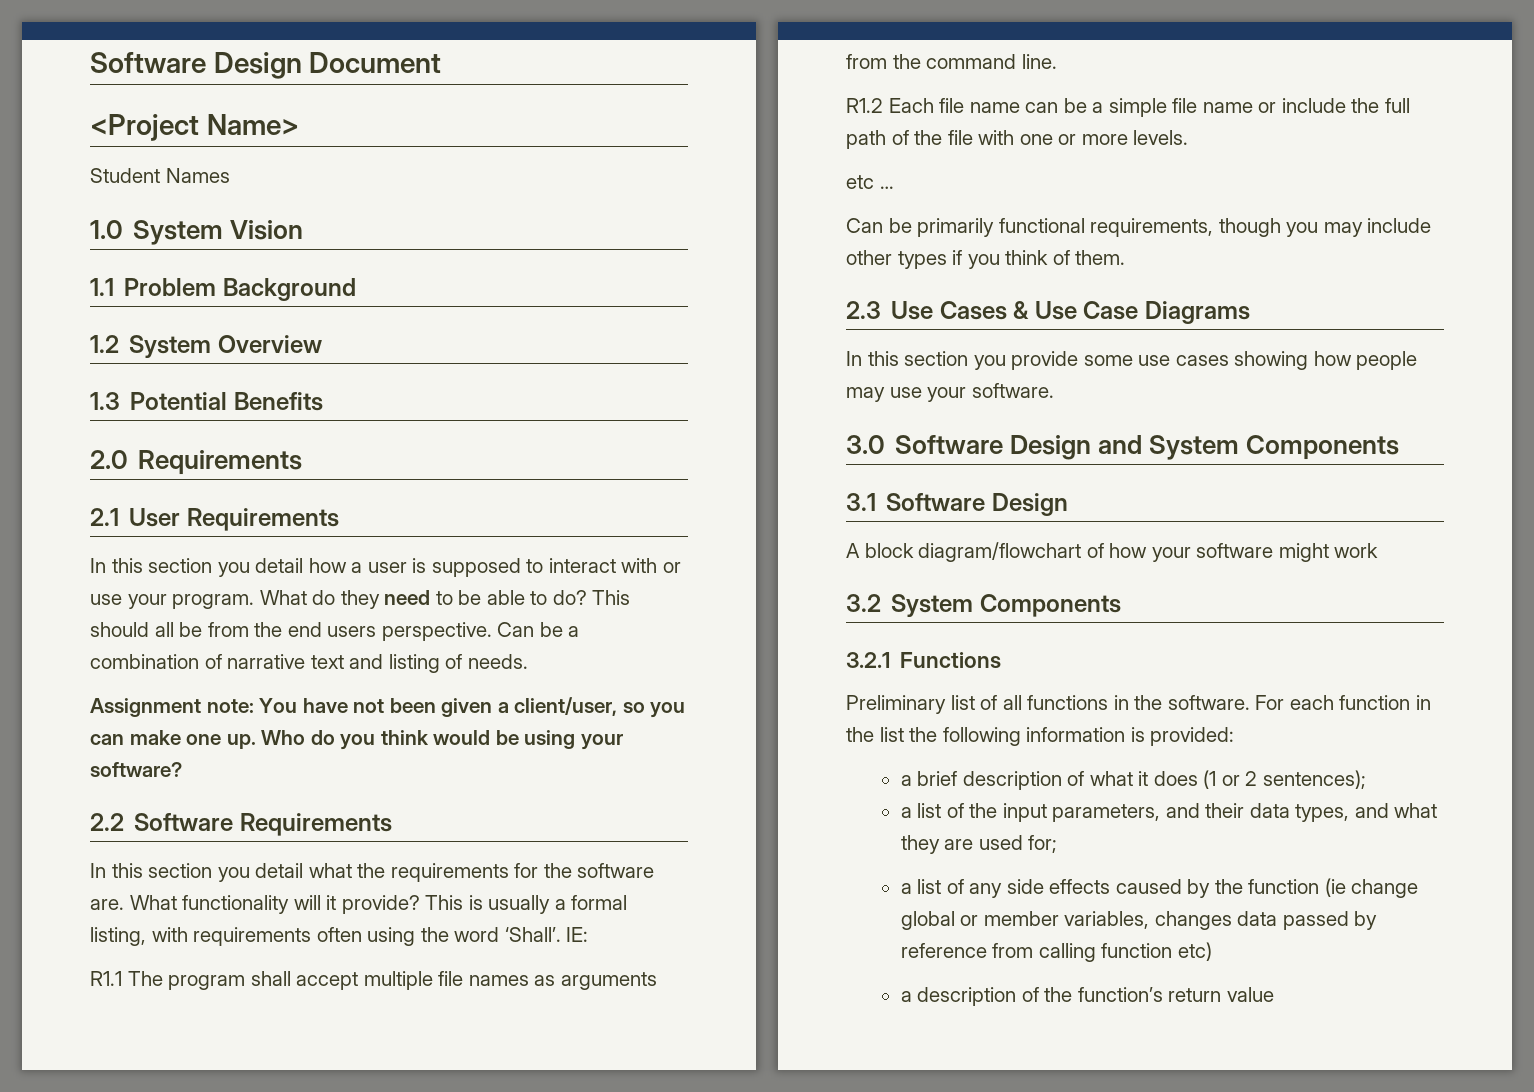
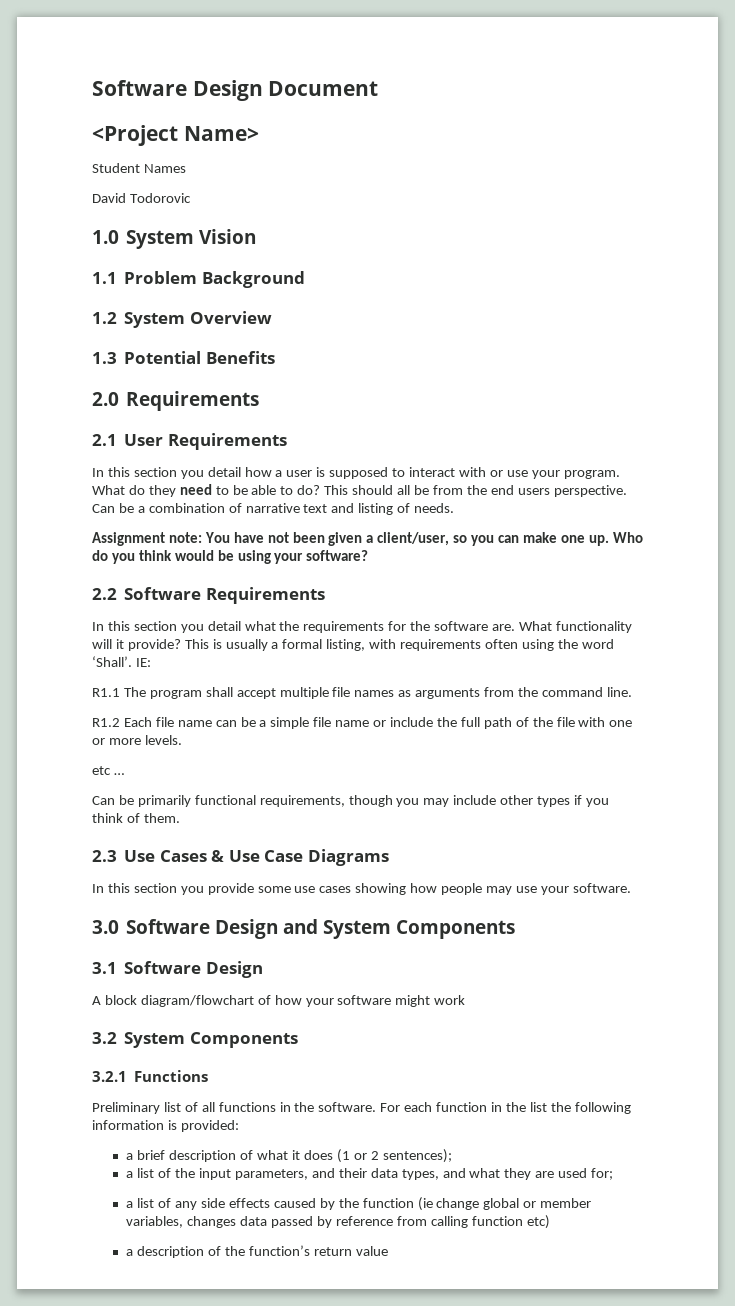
(230, 175) none -> [92,193,191,203] // David Todorovic

